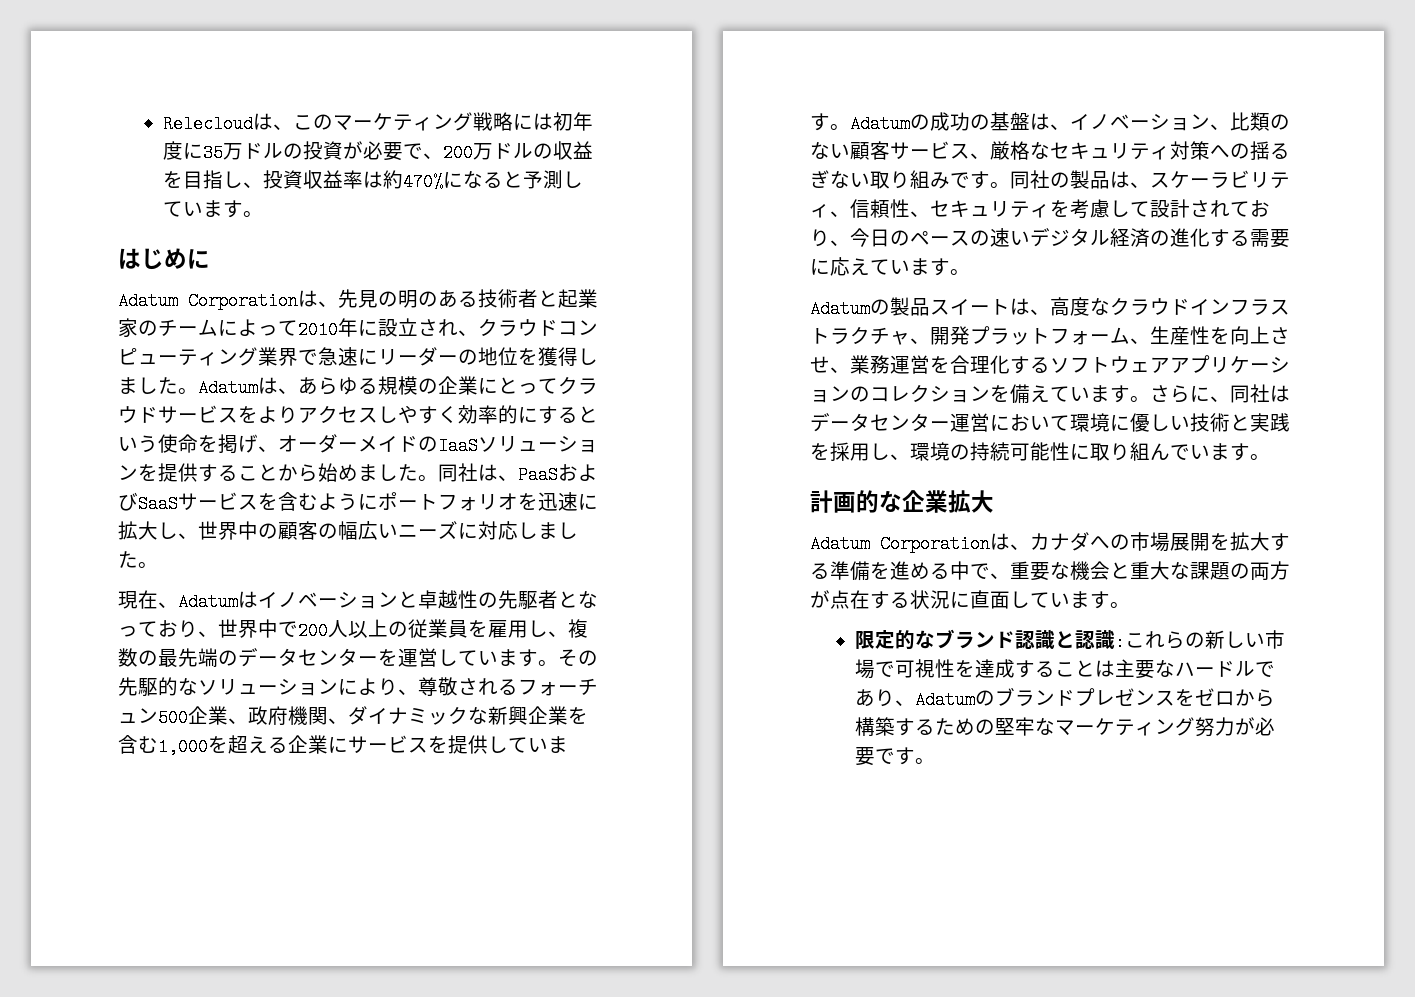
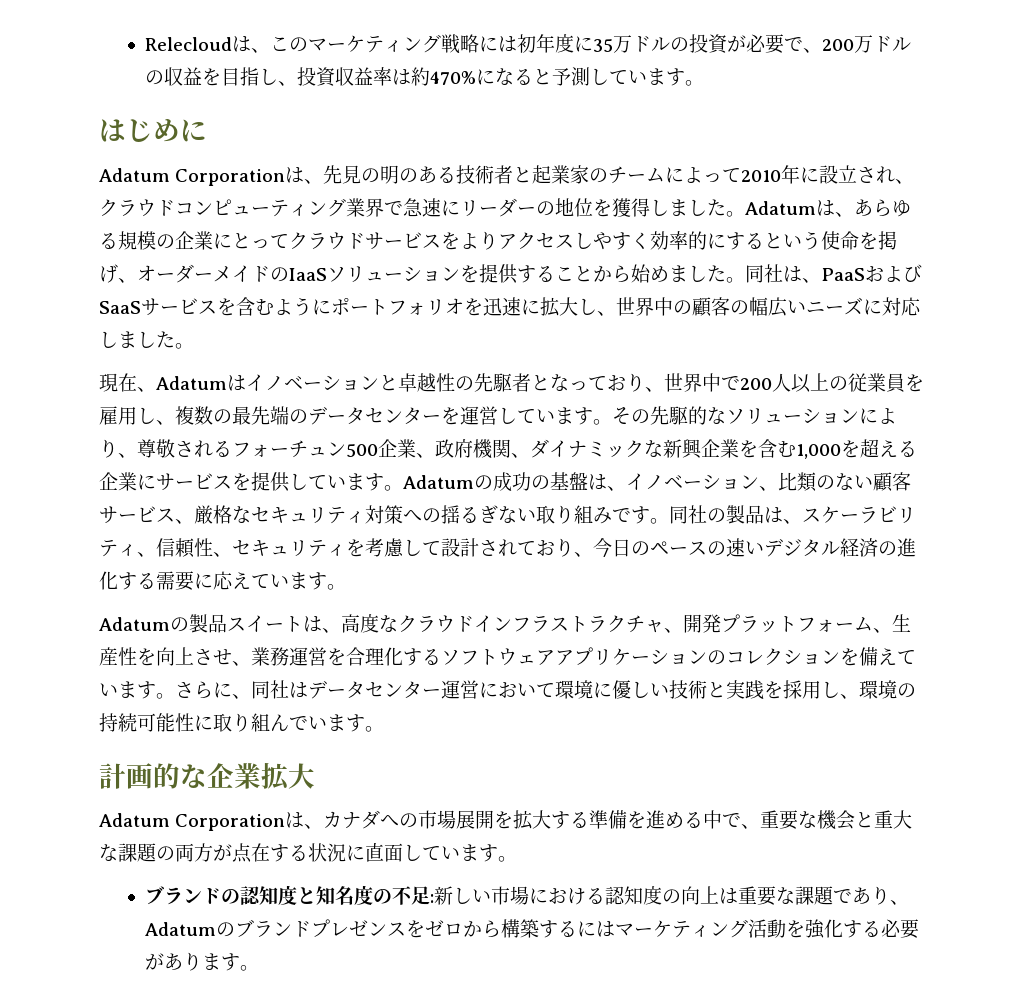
[854,629,1285,651] [854,659,1255,679] 限定的なブランド認識と認識:これらの新しい市場で可視性を達成することは主要なハードル -> [145,885,835,906] ブランドの認知度と知名度の不足:新しい市場における認知度の向上は重要な課題
[934,717,1275,737] [854,747,895,766] ための堅牢なマーケティング努力が必要で -> [577,919,920,939] [145,952,222,971] にはマーケティング活動を強化する必要がありま

